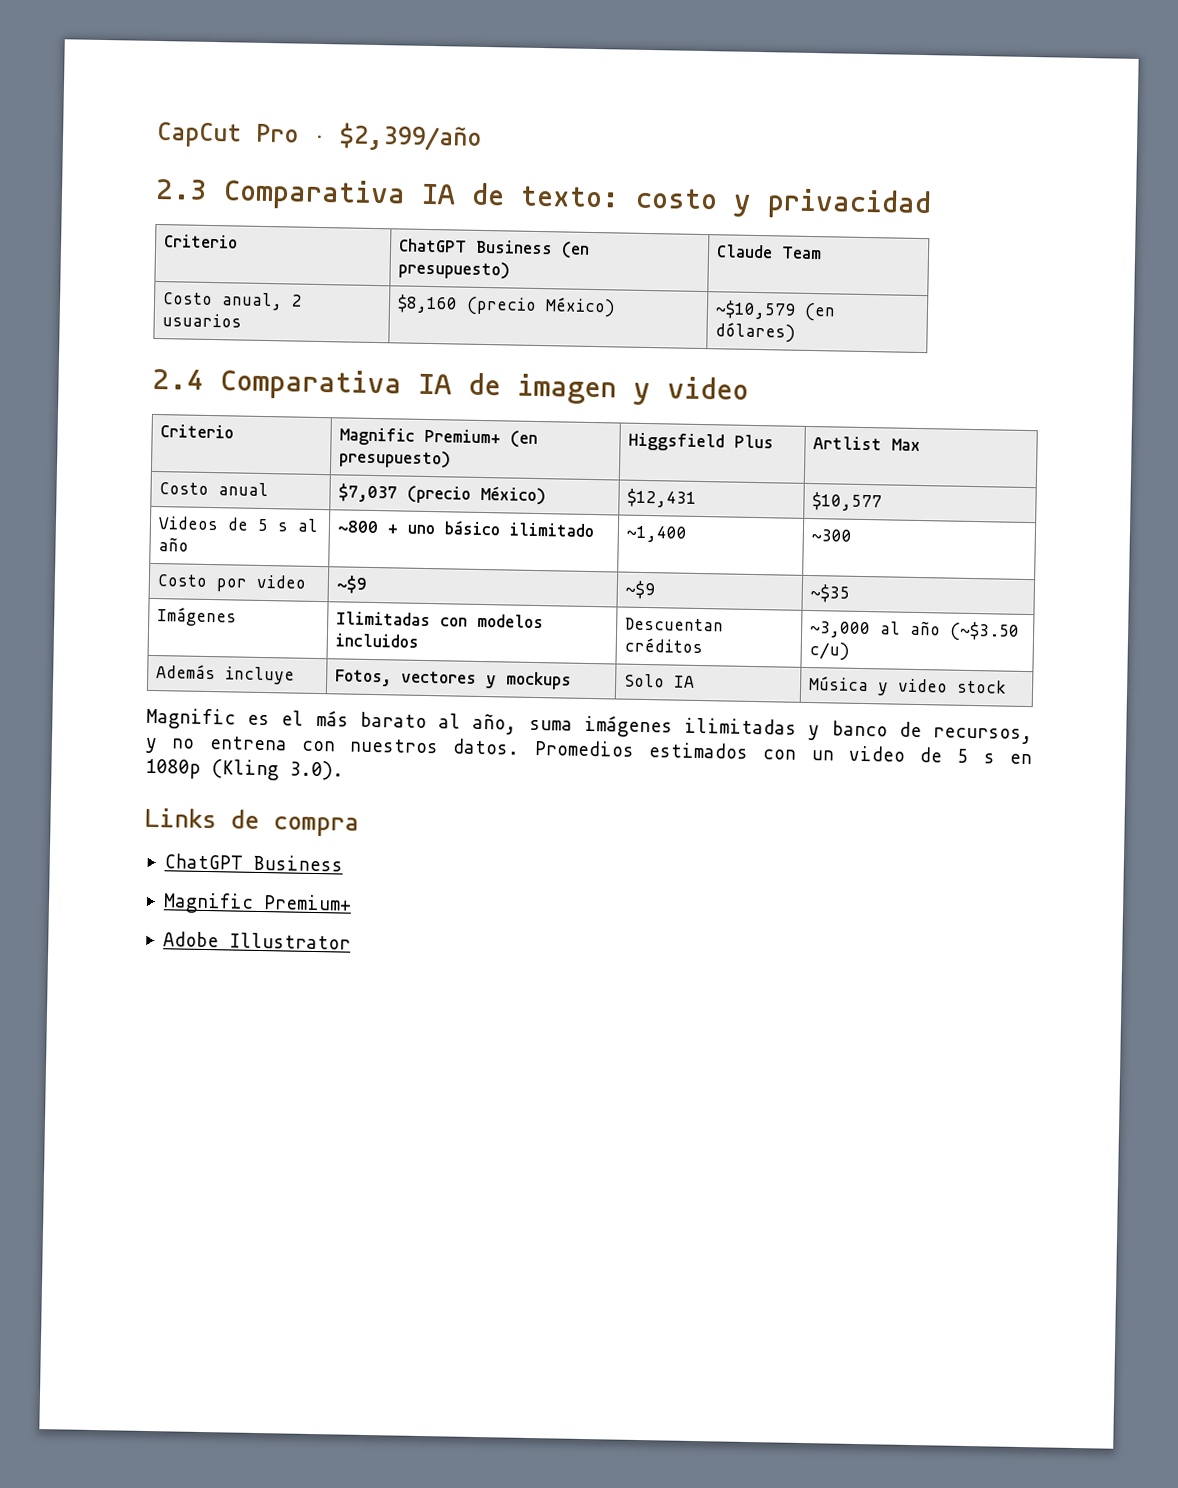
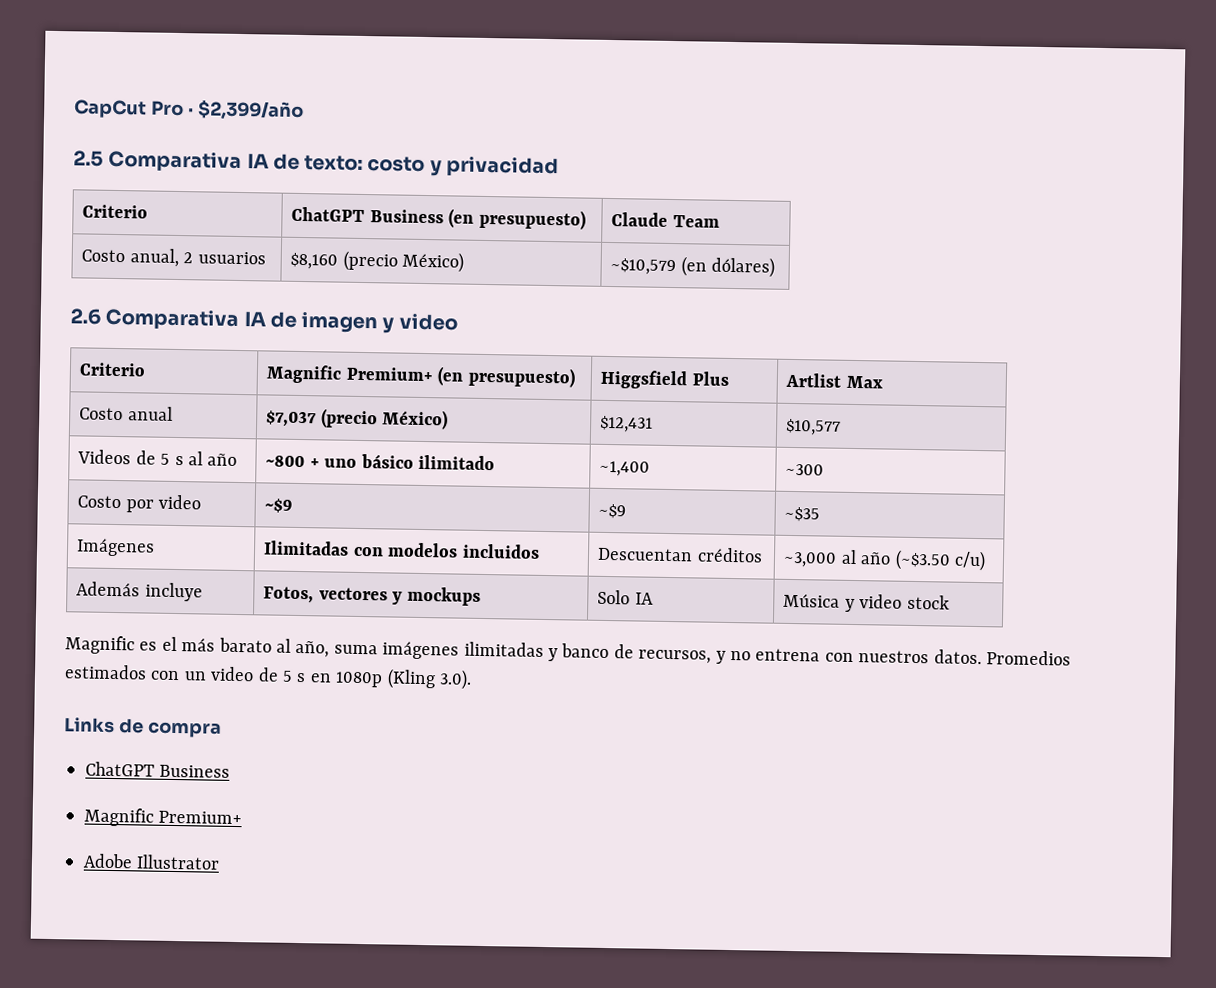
[155,178,208,200] 2.3 -> [73,150,104,167] 2.5
[152,368,204,390] 2.4 -> [70,308,101,325] 2.6

